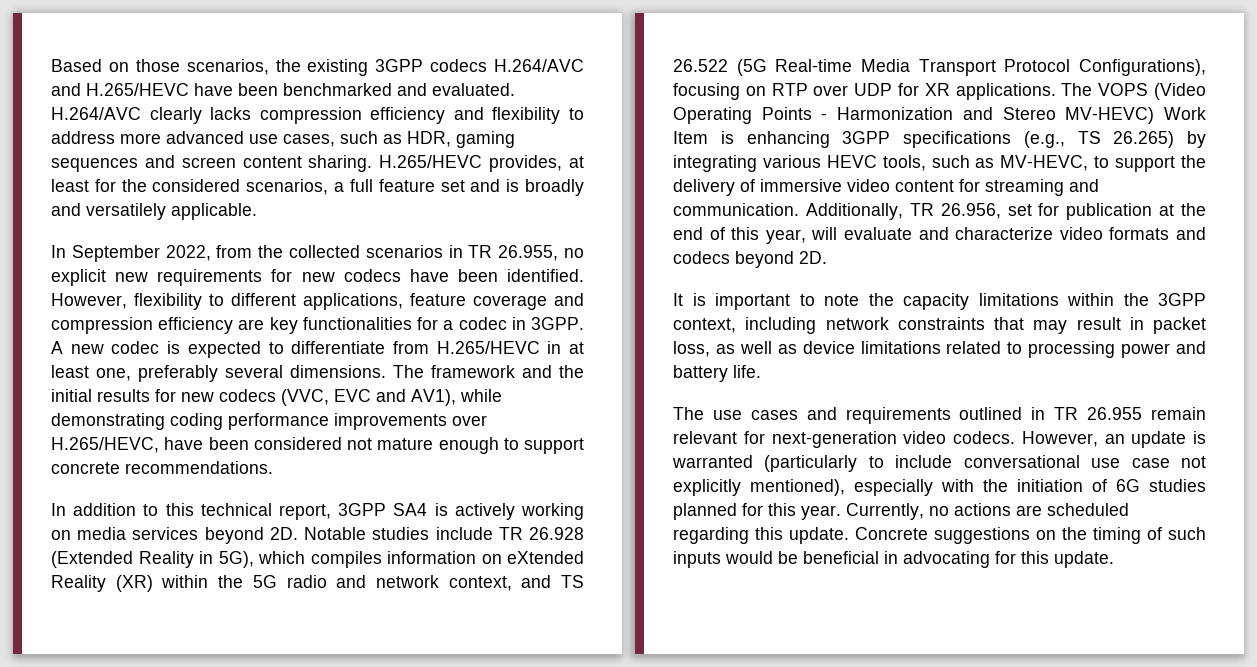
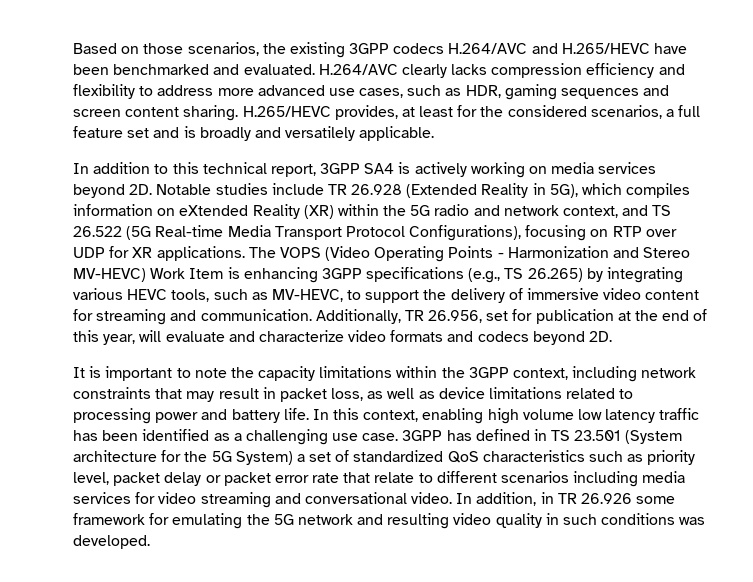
[51,245,584,262] [51,269,584,286] [51,293,584,310] [51,317,584,334] [51,341,584,358] [51,365,584,382] [51,389,502,406] [51,413,487,430] [51,437,584,454] [51,461,273,474] // In September 2022, from the collected scenarios in TR 26.955, no explicit new requirements for new codecs have been identified. However, flexibility to different applications, feature coverage and compression efficiency are key functionalities for a codec in 3GPP. A new codec is expected to differentiate from H.265/HEVC in at least one, preferably several dimensions. The framework and the initial results for new codecs (VVC, EVC and AV1), while demonstrating coding performance improvements over H.265/HEVC, have been considered not mature enough to support concrete recommendations. -> (435, 133) none
[673,407,1206,424] [673,431,1206,448] [672,455,1206,472] [673,479,1206,496] [673,503,1129,520] [673,527,1206,544] [673,551,1114,568] // The use cases and requirements outlined in TR 26.955 remain relevant for next-generation video codecs. However, an update is warranted (particularly to include conversational use case not explicitly mentioned), especially with the initiation of 6G studies planned for this year. Currently, no actions are scheduled regarding this update. Concrete suggestions on the timing of such inputs would be beneficial in advocating for this update. -> [312,408,700,424] [73,429,682,445] [73,450,696,465] [73,471,686,487] [73,492,676,508] [73,513,706,529] [73,535,150,549] In this context, enabling high volume low latency traffic has been identified as a challenging use case. 3GPP has defined in TS 23.501 (System architecture for the 5G System) a set of standardized QoS characteristics such as priority level, packet delay or packet error rate that relate to different scenarios including media services for video streaming and conversational video. In addition, in TR 26.926 some framework for emulating the 5G network and resulting video quality in such conditions was developed.

